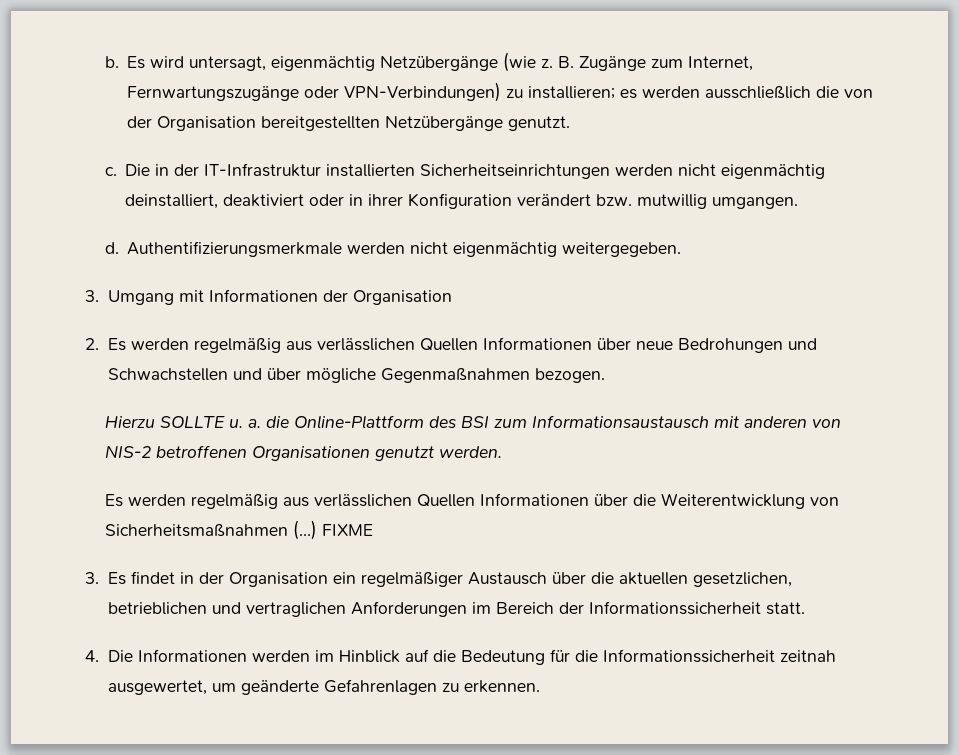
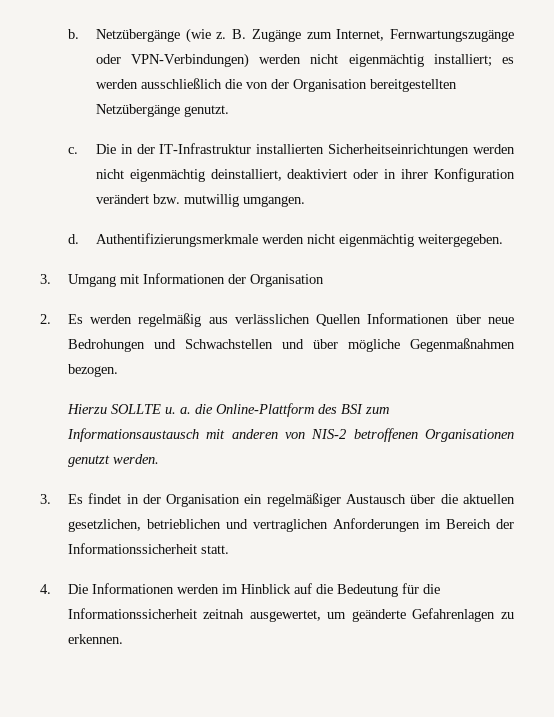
[127,56,376,71] Es wird untersagt, eigenmächtig -> (79, 34) none
[506,86,616,99] zu installieren; -> [259,54,492,67] werden nicht eigenmächtig installiert;
[104,493,839,509] [104,520,373,540] // Es werden regelmäßig aus verlässlichen Quellen Informationen über die Weiterentwicklung von Sicherheitsmaßnahmen (…) FIXME -> (159, 459) none

